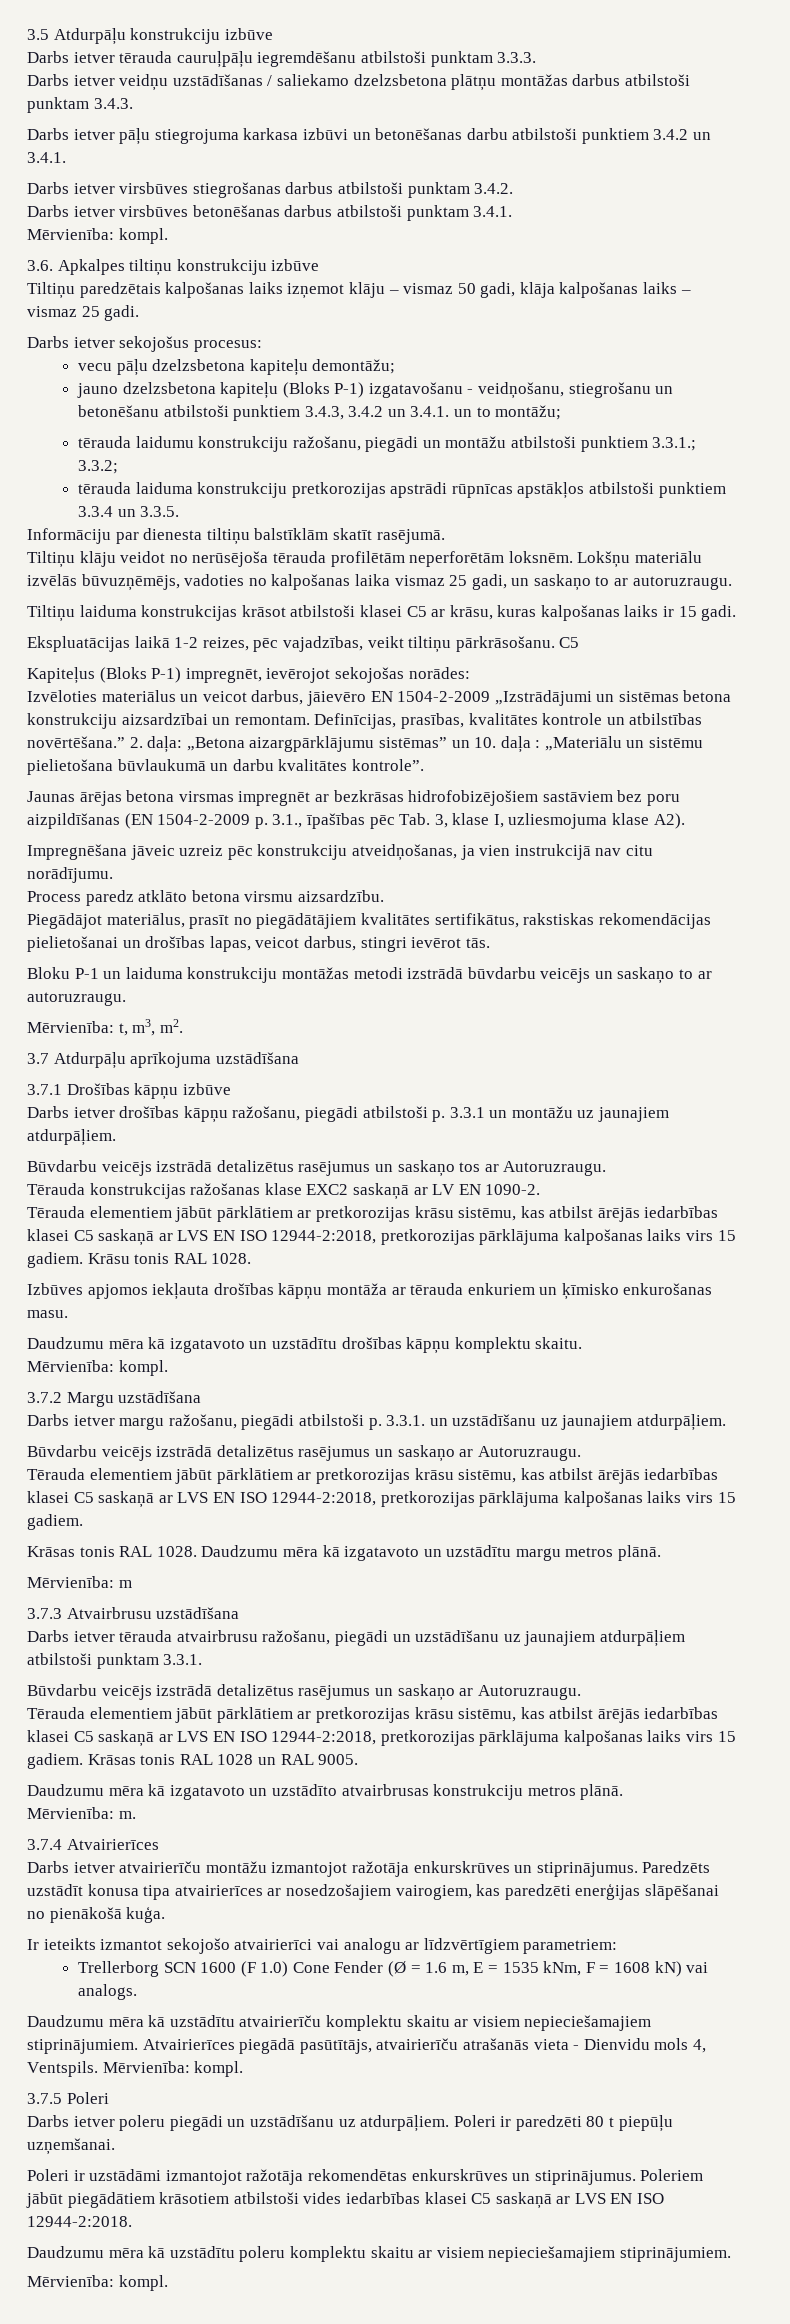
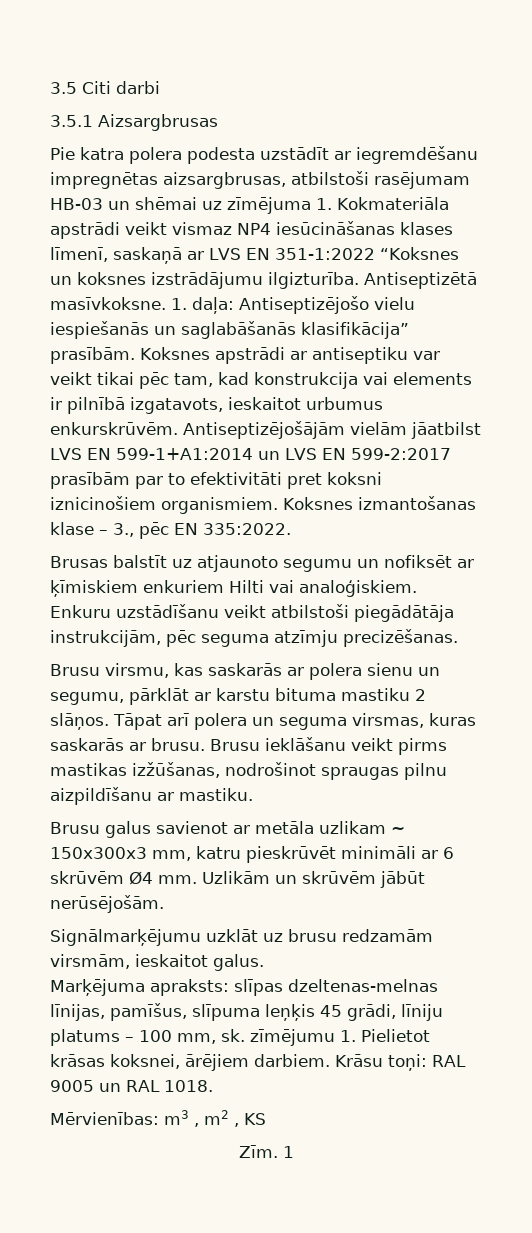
[53,28,273,45] [27,51,537,68] [27,74,690,91] [27,97,133,113] [27,128,712,145] [27,152,66,163] [27,182,514,198] [27,205,513,221] [27,228,168,244] [27,259,320,276] [27,282,691,299] [27,305,140,321] [27,336,262,352] [77,359,396,376] [76,382,674,399] [77,405,562,421] [77,436,697,452] [77,460,118,474] [77,482,726,499] [77,506,180,517] [27,528,445,545] [27,551,702,568] [27,574,732,591] [27,605,737,622] [27,636,580,653] [27,667,470,684] [27,690,732,706] [27,713,703,729] [27,736,704,753] [27,759,424,775] [27,790,680,806] [27,813,685,829] [27,844,653,861] [27,867,113,883] [27,890,384,906] [27,913,711,929] [27,936,490,952] [27,967,712,984] [27,992,126,1006] [27,1019,183,1036] [27,1052,299,1069] [27,1083,231,1100] [27,1106,670,1123] [27,1129,116,1146] [27,1160,607,1177] [27,1183,541,1200] [27,1206,719,1222] [27,1229,736,1246] [27,1252,252,1268] [27,1283,713,1300] [27,1310,68,1318] [27,1337,583,1354] [27,1360,168,1376] [27,1391,202,1407] [27,1414,727,1431] [27,1445,581,1462] [27,1468,719,1484] [27,1491,736,1508] [27,1514,83,1530] [27,1545,662,1561] [27,1576,132,1588] [27,1607,240,1619] [27,1630,685,1647] [27,1653,203,1669] [27,1684,581,1701] [27,1707,719,1723] [27,1730,736,1747] [27,1753,359,1769] [27,1784,624,1800] [27,1807,136,1819] [27,1839,159,1850] [27,1861,711,1877] [27,1883,719,1900] [27,1906,166,1923] [27,1938,618,1954] [77,1961,709,1977] [77,1984,137,2000] [27,2015,652,2031] [27,2038,706,2054] [27,2061,244,2077] [27,2092,109,2104] [27,2115,673,2132] [27,2138,115,2155] [27,2169,704,2185] [26,2192,665,2209] [27,2216,132,2227] [27,2246,731,2262] [27,2275,168,2291] Atdurpāļu konstrukciju izbūve // Darbs ietver tērauda cauruļpāļu iegremdēšanu atbilstoši punktam 3.3.3. // Darbs ietver veidņu uzstādīšanas / saliekamo dzelzsbetona plātņu montāžas darbus atbilstoši punktam 3.4.3. // Darbs ietver pāļu stiegrojuma karkasa izbūvi un betonēšanas darbu atbilstoši punktiem 3.4.2 un 3.4.1. // Darbs ietver virsbūves stiegrošanas darbus atbilstoši punktam 3.4.2. // Darbs ietver virsbūves betonēšanas darbus atbilstoši punktam 3.4.1. // Mērvienība: kompl. // 3.6. Apkalpes tiltiņu konstrukciju izbūve // Tiltiņu paredzētais kalpošanas laiks izņemot klāju – vismaz 50 gadi, klāja kalpošanas laiks – vismaz 25 gadi. // Darbs ietver sekojošus procesus: // vecu pāļu dzelzsbetona kapiteļu demontāžu; // jauno dzelzsbetona kapiteļu (Bloks P-1) izgatavošanu - veidņošanu, stiegrošanu un betonēšanu atbilstoši punktiem 3.4.3, 3.4.2 un 3.4.1. un to montāžu; // tērauda laidumu konstrukciju ražošanu, piegādi un montāžu atbilstoši punktiem 3.3.1.; 3.3.2; // tērauda laiduma konstrukciju pretkorozijas apstrādi rūpnīcas apstākļos atbilstoši punktiem 3.3.4 un 3.3.5. // Informāciju par dienesta tiltiņu balstīklām skatīt rasējumā. // Tiltiņu klāju veidot no nerūsējoša tērauda profilētām neperforētām loksnēm. Lokšņu materiālu izvēlās būvuzņēmējs, vadoties no kalpošanas laika vismaz 25 gadi, un saskaņo to ar autoruzraugu. // Tiltiņu laiduma konstrukcijas krāsot atbilstoši klasei C5 ar krāsu, kuras kalpošanas laiks ir 15 gadi. // Ekspluatācijas laikā 1-2 reizes, pēc vajadzības, veikt tiltiņu pārkrāsošanu. C5 // Kapiteļus (Bloks P-1) impregnēt, ievērojot sekojošas norādes: // Izvēloties materiālus un veicot darbus, jāievēro EN 1504-2-2009 „Izstrādājumi un sistēmas betona konstrukciju aizsardzībai un remontam. Definīcijas, prasības, kvalitātes kontrole un atbilstības novērtēšana.” 2. daļa: „Betona aizargpārklājumu sistēmas” un 10. daļa : „Materiālu un sistēmu pielietošana būvlaukumā un darbu kvalitātes kontrole”. // Jaunas ārējas betona virsmas impregnēt ar bezkrāsas hidrofobizējošiem sastāviem bez poru aizpildīšanas (EN 1504-2-2009 p. 3.1., īpašības pēc Tab. 3, klase I, uzliesmojuma klase А2). // Impregnēšana jāveic uzreiz pēc konstrukciju atveidņošanas, ja vien instrukcijā nav citu norādījumu. // Process paredz atklāto betona virsmu aizsardzību. // Piegādājot materiālus, prasīt no piegādātājiem kvalitātes sertifikātus, rakstiskas rekomendācijas pielietošanai un drošības lapas, veicot darbus, stingri ievērot tās. // Bloku P-1 un laiduma konstrukciju montāžas metodi izstrādā būvdarbu veicējs un saskaņo to ar autoruzraugu. // Mērvienība: t, m3, m2. // 3.7 Atdurpāļu aprīkojuma uzstādīšana // 3.7.1 Drošības kāpņu izbūve // Darbs ietver drošības kāpņu ražošanu, piegādi atbilstoši p. 3.3.1 un montāžu uz jaunajiem atdurpāļiem. // Būvdarbu veicējs izstrādā detalizētus rasējumus un saskaņo tos ar Autoruzraugu. // Tērauda konstrukcijas ražošanas klase EXC2 saskaņā ar LV EN 1090-2. // Tērauda elementiem jābūt pārklātiem ar pretkorozijas krāsu sistēmu, kas atbilst ārējās iedarbības klasei C5 saskaņā ar LVS EN ISO 12944-2:2018, pretkorozijas pārklājuma kalpošanas laiks virs 15 gadiem. Krāsu tonis RAL 1028. // Izbūves apjomos iekļauta drošības kāpņu montāža ar tērauda enkuriem un ķīmisko enkurošanas masu. // Daudzumu mēra kā izgatavoto un uzstādītu drošības kāpņu komplektu skaitu. // Mērvienība: kompl. // 3.7.2 Margu uzstādīšana // Darbs ietver margu ražošanu, piegādi atbilstoši p. 3.3.1. un uzstādīšanu uz jaunajiem atdurpāļiem. // Būvdarbu veicējs izstrādā detalizētus rasējumus un saskaņo ar Autoruzraugu. // Tērauda elementiem jābūt pārklātiem ar pretkorozijas krāsu sistēmu, kas atbilst ārējās iedarbības klasei C5 saskaņā ar LVS EN ISO 12944-2:2018, pretkorozijas pārklājuma kalpošanas laiks virs 15 gadiem. // Krāsas tonis RAL 1028. Daudzumu mēra kā izgatavoto un uzstādītu margu metros plānā. // Mērvienība: m // 3.7.3 Atvairbrusu uzstādīšana // Darbs ietver tērauda atvairbrusu ražošanu, piegādi un uzstādīšanu uz jaunajiem atdurpāļiem atbilstoši punktam 3.3.1. // Būvdarbu veicējs izstrādā detalizētus rasējumus un saskaņo ar Autoruzraugu. // Tērauda elementiem jābūt pārklātiem ar pretkorozijas krāsu sistēmu, kas atbilst ārējās iedarbības klasei C5 saskaņā ar LVS EN ISO 12944-2:2018, pretkorozijas pārklājuma kalpošanas laiks virs 15 gadiem. Krāsas tonis RAL 1028 un RAL 9005. // Daudzumu mēra kā izgatavoto un uzstādīto atvairbrusas konstrukciju metros plānā. // Mērvienība: m. // 3.7.4 Atvairierīces // Darbs ietver atvairierīču montāžu izmantojot ražotāja enkurskrūves un stiprinājumus. Paredzēts uzstādīt konusa tipa atvairierīces ar nosedzošajiem vairogiem, kas paredzēti enerģijas slāpēšanai no pienākošā kuģa. // Ir ieteikts izmantot sekojošo atvairierīci vai analogu ar līdzvērtīgiem parametriem: // Trellerborg SCN 1600 (F 1.0) Cone Fender (Ø = 1.6 m, E = 1535 kNm, F = 1608 kN) vai analogs. // Daudzumu mēra kā uzstādītu atvairierīču komplektu skaitu ar visiem nepieciešamajiem stiprinājumiem. Atvairierīces piegādā pasūtītājs, atvairierīču atrašanās vieta - Dienvidu mols 4, Ventspils. Mērvienība: kompl. // 3.7.5 Poleri // Darbs ietver poleru piegādi un uzstādīšanu uz atdurpāļiem. Poleri ir paredzēti 80 t piepūļu uzņemšanai. // Poleri ir uzstādāmi izmantojot ražotāja rekomendētas enkurskrūves un stiprinājumus. Poleriem jābūt piegādātiem krāsotiem atbilstoši vides iedarbības klasei C5 saskaņā ar LVS EN ISO 12944-2:2018. // Daudzumu mēra kā uzstādītu poleru komplektu skaitu ar visiem nepieciešamajiem stiprinājumiem. // Mērvienība: kompl. -> [82,81,160,94] [50,114,218,131] [50,146,478,164] [50,171,470,189] [50,197,449,214] [50,221,453,239] [50,247,459,264] [50,272,477,289] [50,296,415,314] [50,321,409,339] [50,347,440,364] [50,372,472,389] [50,397,383,414] [50,421,481,439] [50,448,451,460] [50,472,382,489] [50,496,476,514] [50,522,291,539] [50,555,474,572] [50,580,417,597] [50,604,454,622] [50,629,458,647] [50,663,440,680] [50,688,426,705] [50,713,476,730] [50,737,447,755] [50,762,447,780] [50,787,253,805] [50,821,405,838] [50,846,454,863] [50,871,425,888] [50,895,164,913] [50,929,433,946] [50,954,264,971] [50,979,438,996] [50,1003,443,1021] [50,1029,430,1046] [50,1054,466,1071] [50,1080,213,1092] [50,1110,266,1127] [238,1145,294,1158] Citi darbi // 3.5.1 Aizsargbrusas // Pie katra polera podesta uzstādīt ar iegremdēšanu impregnētas aizsargbrusas, atbilstoši rasējumam HB-03 un shēmai uz zīmējuma 1. Kokmateriāla apstrādi veikt vismaz NP4 iesūcināšanas klases līmenī, saskaņā ar LVS EN 351-1:2022 “Koksnes un koksnes izstrādājumu ilgizturība. Antiseptizētā masīvkoksne. 1. daļa: Antiseptizējošo vielu iespiešanās un saglabāšanās klasifikācija” prasībām. Koksnes apstrādi ar antiseptiku var veikt tikai pēc tam, kad konstrukcija vai elements ir pilnībā izgatavots, ieskaitot urbumus enkurskrūvēm. Antiseptizējošājām vielām jāatbilst LVS EN 599-1+A1:2014 un LVS EN 599-2:2017 prasībām par to efektivitāti pret koksni iznicinošiem organismiem. Koksnes izmantošanas klase – 3., pēc EN 335:2022. // Brusas balstīt uz atjaunoto segumu un nofiksēt ar ķīmiskiem enkuriem Hilti vai analoģiskiem. Enkuru uzstādīšanu veikt atbilstoši piegādātāja instrukcijām, pēc seguma atzīmju precizēšanas. // Brusu virsmu, kas saskarās ar polera sienu un segumu, pārklāt ar karstu bituma mastiku 2 slāņos. Tāpat arī polera un seguma virsmas, kuras saskarās ar brusu. Brusu ieklāšanu veikt pirms mastikas izžūšanas, nodrošinot spraugas pilnu aizpildīšanu ar mastiku. // Brusu galus savienot ar metāla uzlikam ~ 150x300x3 mm, katru pieskrūvēt minimāli ar 6 skrūvēm Ø4 mm. Uzlikām un skrūvēm jābūt nerūsējošām. // Signālmarķējumu uzklāt uz brusu redzamām virsmām, ieskaitot galus. // Marķējuma apraksts: slīpas dzeltenas-melnas līnijas, pamīšus, slīpuma leņķis 45 grādi, līniju platums – 100 mm, sk. zīmējumu 1. Pielietot krāsas koksnei, ārējiem darbiem. Krāsu toņi: RAL 9005 un RAL 1018. // Mērvienības: m3 , m2 , KS // Zīm. 1

